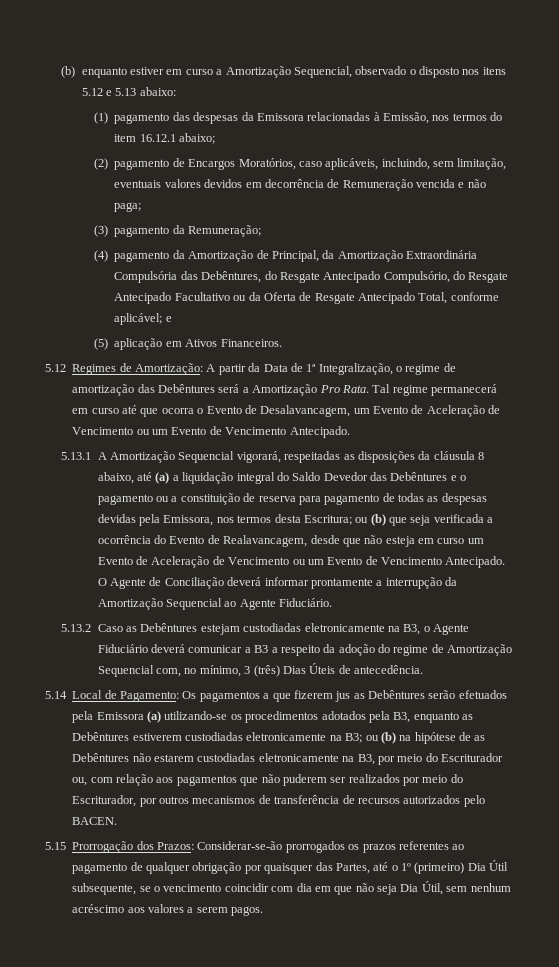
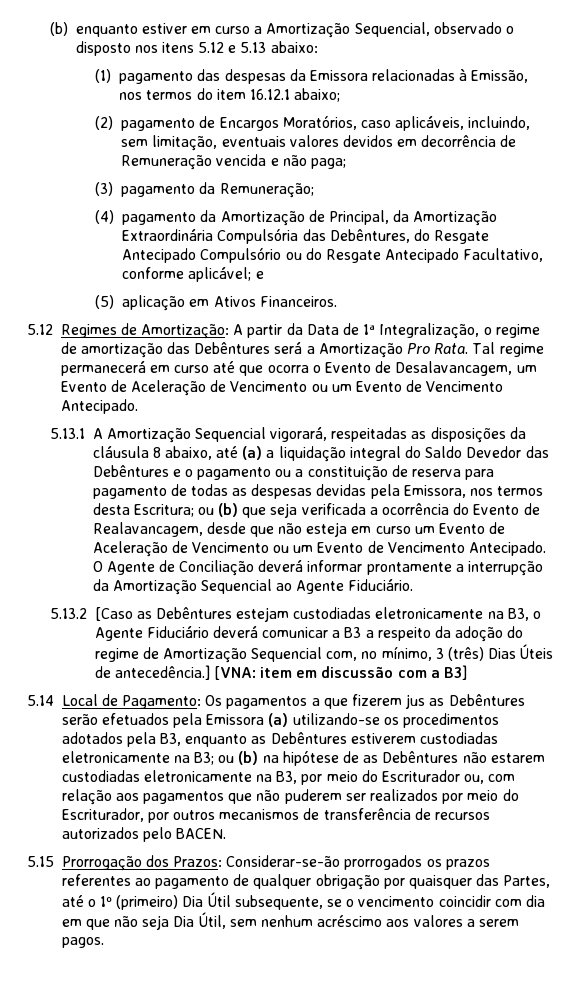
[383,271,509,283] [114,292,448,304] Compulsório, do Resgate Antecipado Facultativo ou da Oferta de Resgate Antecipado Total, -> [200,247,544,263] Compulsório ou do Resgate Antecipado Facultativo,
[97,624,123,632] Caso -> [94,607,133,621] [Caso
[354,665,424,674] antecedência. -> [114,665,468,680] antecedência.] [VNA: item em discussão com a B3]

